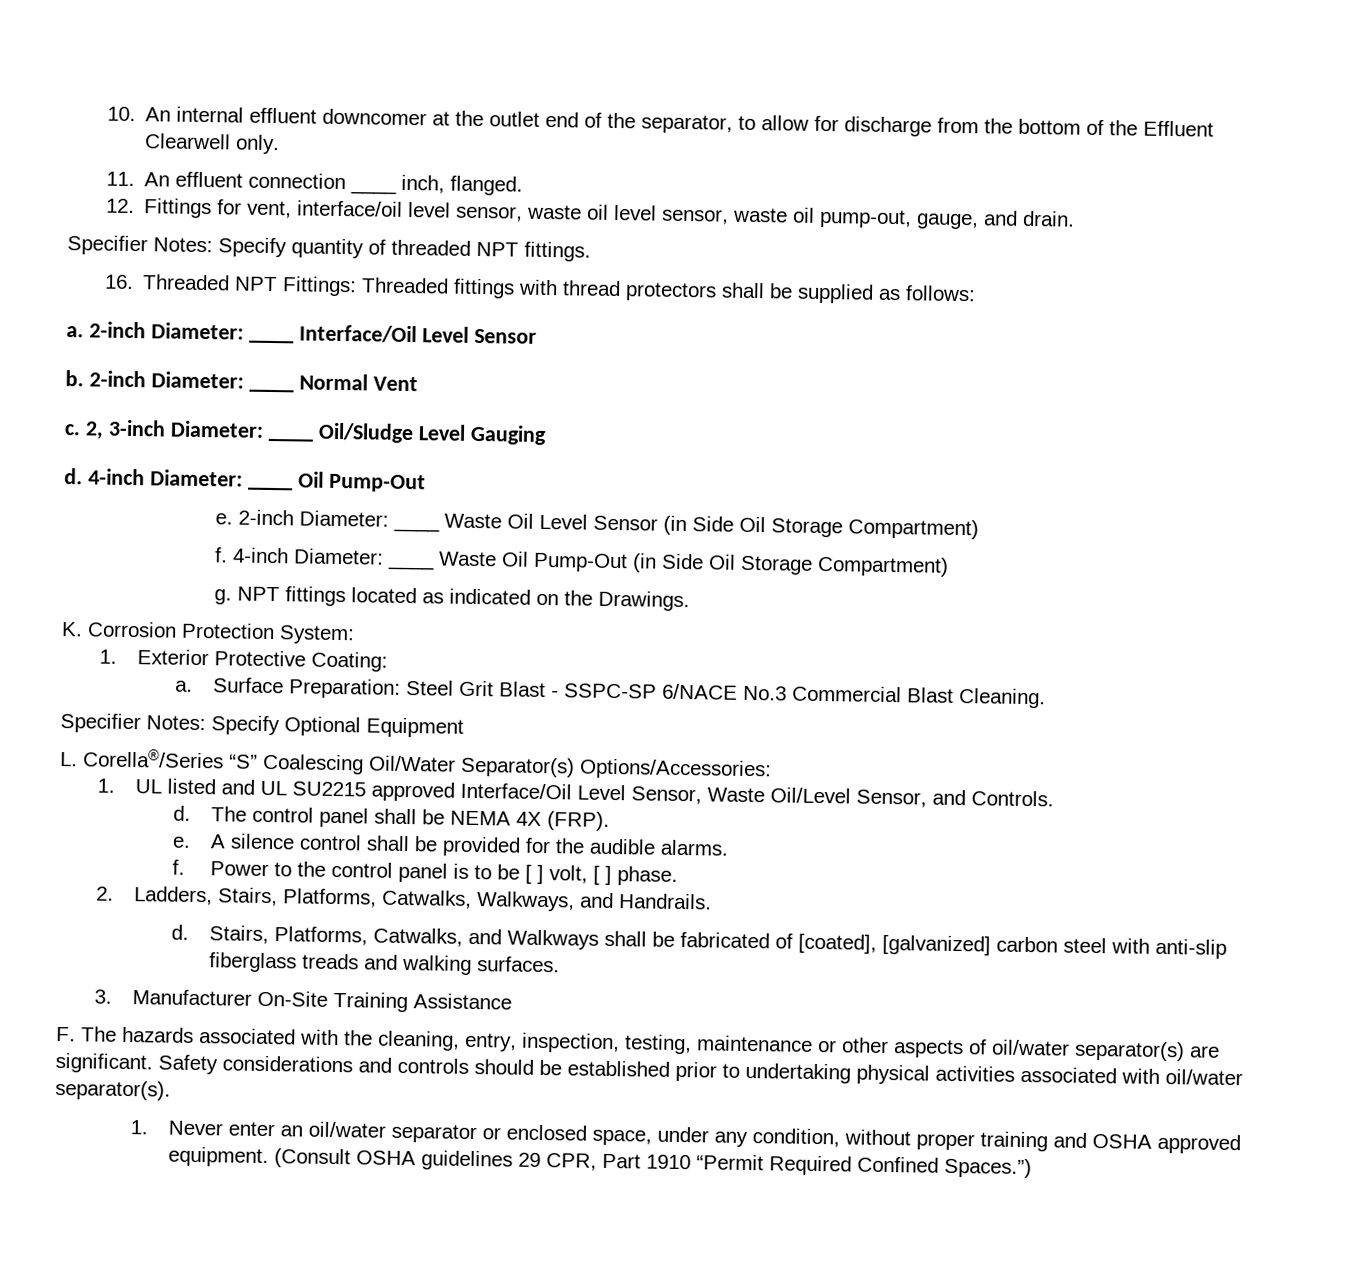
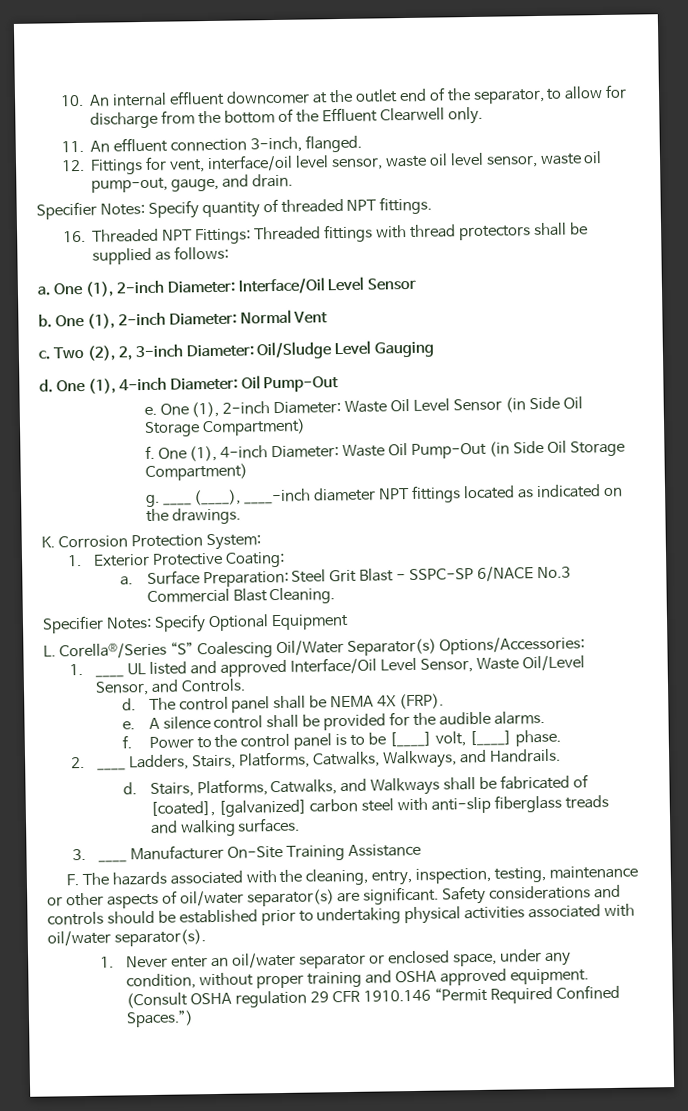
[350,174,446,195] ____ inch, -> [250,136,303,153] 3-inch,
[88,321,294,344] 2-inch Diameter: ____ -> [52,280,235,297] One (1), 2-inch Diameter:
[88,370,294,393] 2-inch Diameter: ____ -> [54,312,237,329] One (1), 2-inch Diameter:
(81, 430) none -> [52,345,116,361] Two (2),
[267,437,313,442] ____ -> (254, 351) none
[87,468,293,491] 4-inch Diameter: ____ -> [55,377,238,394] One (1), 4-inch Diameter:
[237,509,440,533] 2-inch Diameter: ____ -> [159,401,342,418] One (1), 2-inch Diameter:
[232,547,435,571] 4-inch Diameter: ____ -> [157,445,340,462] One (1), 4-inch Diameter:
(232, 597) none -> [162,487,377,506] ____ (____), ____-inch diameter
[597,590,690,612] Drawings. -> [171,507,241,525] drawings.
(115, 785) none -> [95,674,125,678] ____
[259,780,366,797] UL SU2215 -> (218, 667) none
[524,864,612,885] [ ] volt, [ ] -> [388,730,512,748] [____] volt, [____]
(114, 893) none -> [97,767,127,771] ____
(112, 996) none -> [98,859,128,863] ____
[420,1150,691,1171] guidelines 29 CPR, Part 1910 -> [235,989,432,1008] regulation 29 CFR 1910.146

